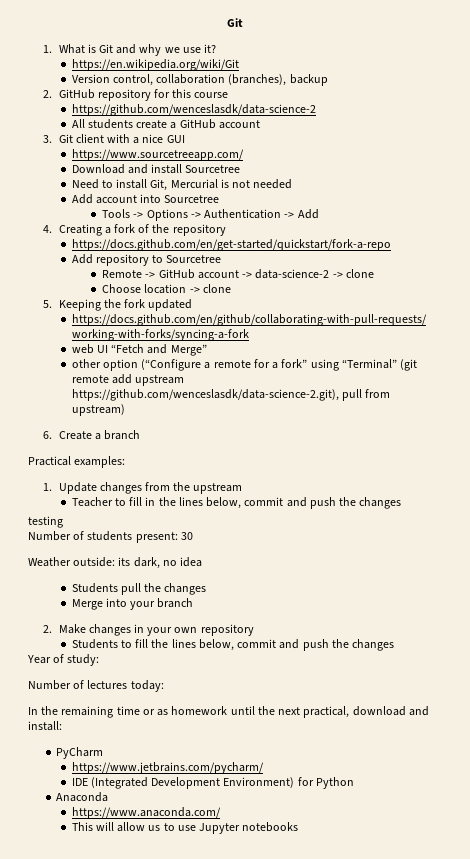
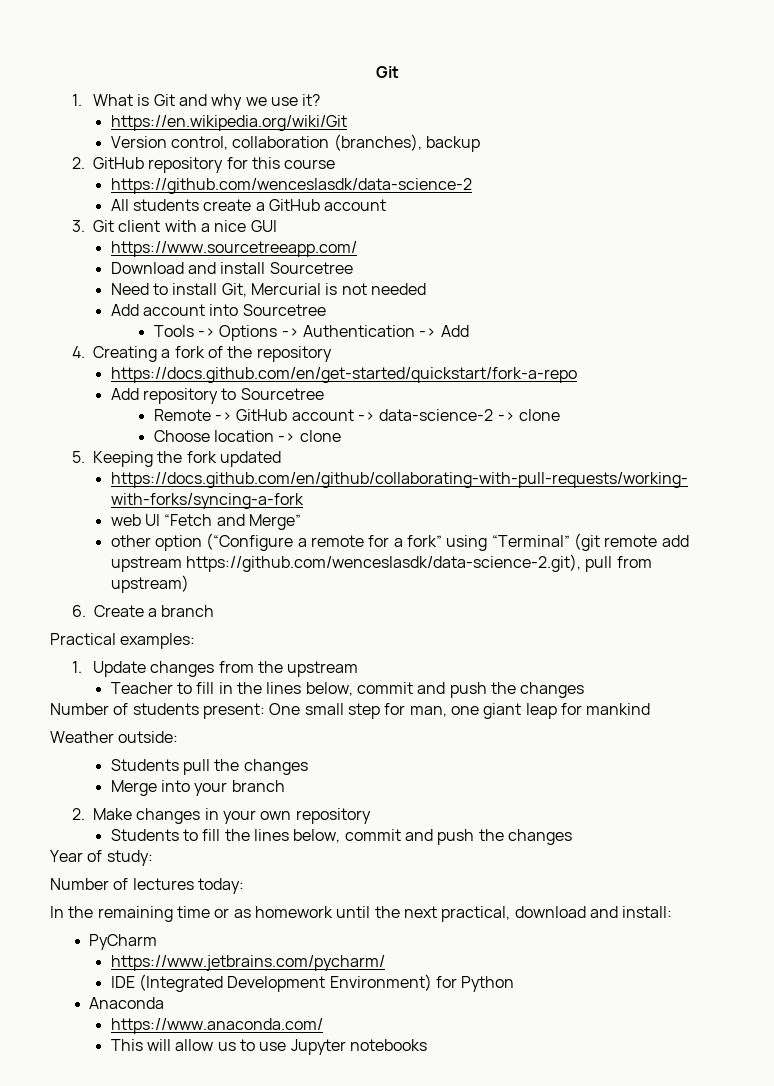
[28,516,63,528] // testing -> (585, 690) none
[180,532,193,540] [28,557,203,569] 30 // Weather outside: its dark, no idea -> [269,703,651,719] [50,731,179,743] One small step for man, one giant leap for mankind // Weather outside:

